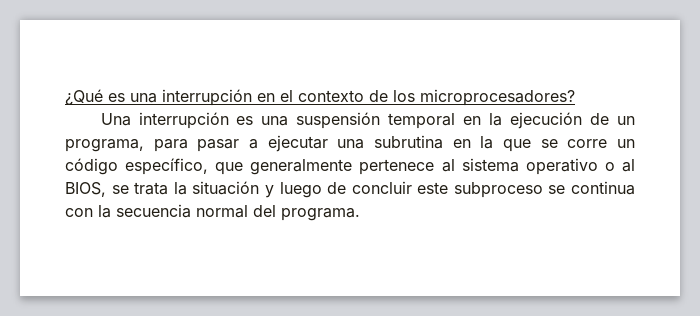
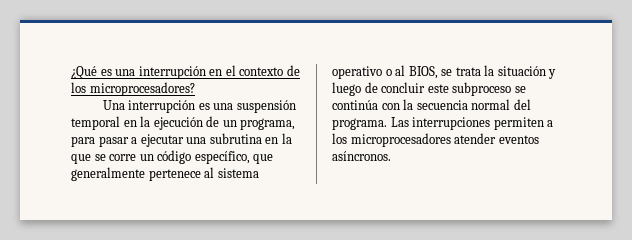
[570,181,635,195] continua -> [332,100,378,110] continúa
(360, 214) none -> [390,117,554,130] [332,133,539,147] [332,151,391,161] Las interrupciones permiten a los microprocesadores atender eventos asíncronos.

